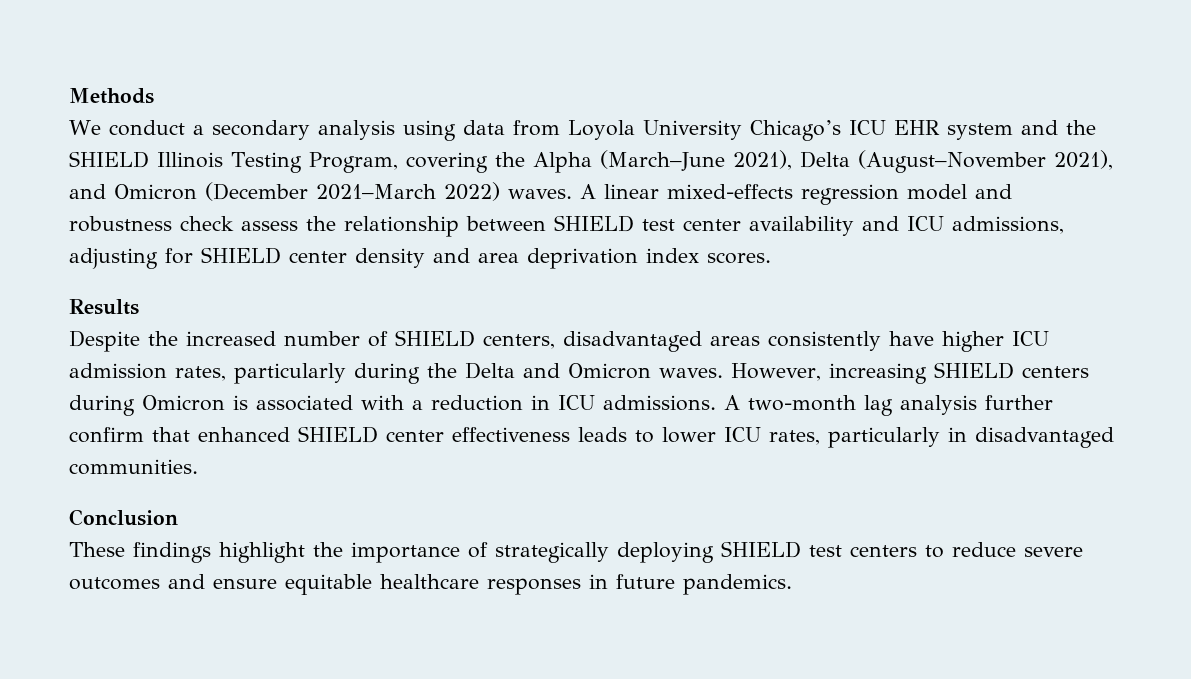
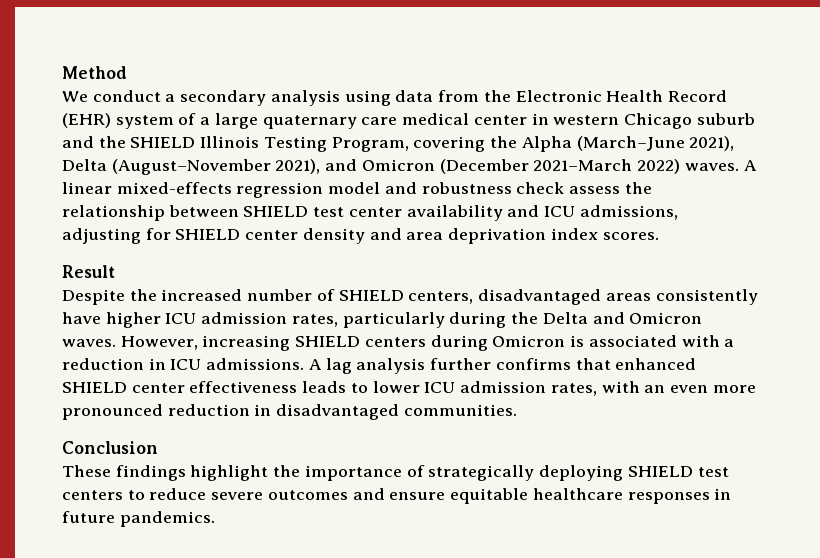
[69,88,154,104] Methods -> [62,66,127,79] Method
[567,120,1013,141] Loyola University Chicago’s ICU EHR system -> [483,90,727,102] [62,113,755,129] the Electronic Health Record (EHR) system of a large quaternary care medical center in western Chicago suburb
[69,299,139,315] Results -> [62,265,115,278] Result
[748,395,856,411] two-month -> (322, 364) none
[69,427,144,443] confirm -> [495,358,571,370] confirms
[769,427,940,448] rates, particularly -> [460,381,756,396] [62,404,250,420] admission rates, with an even more pronounced reduction

